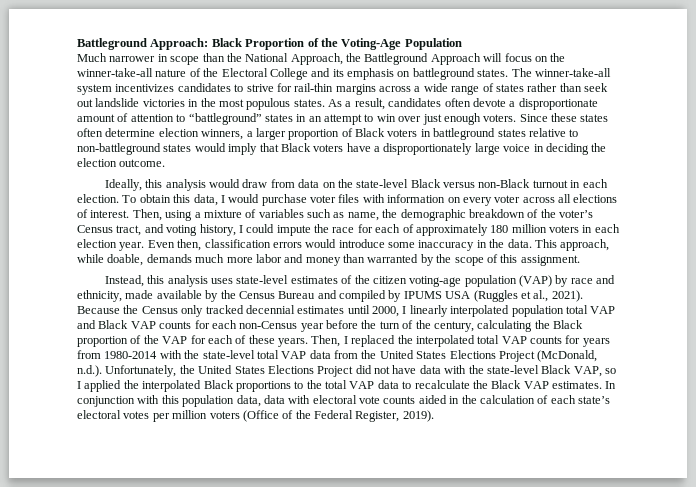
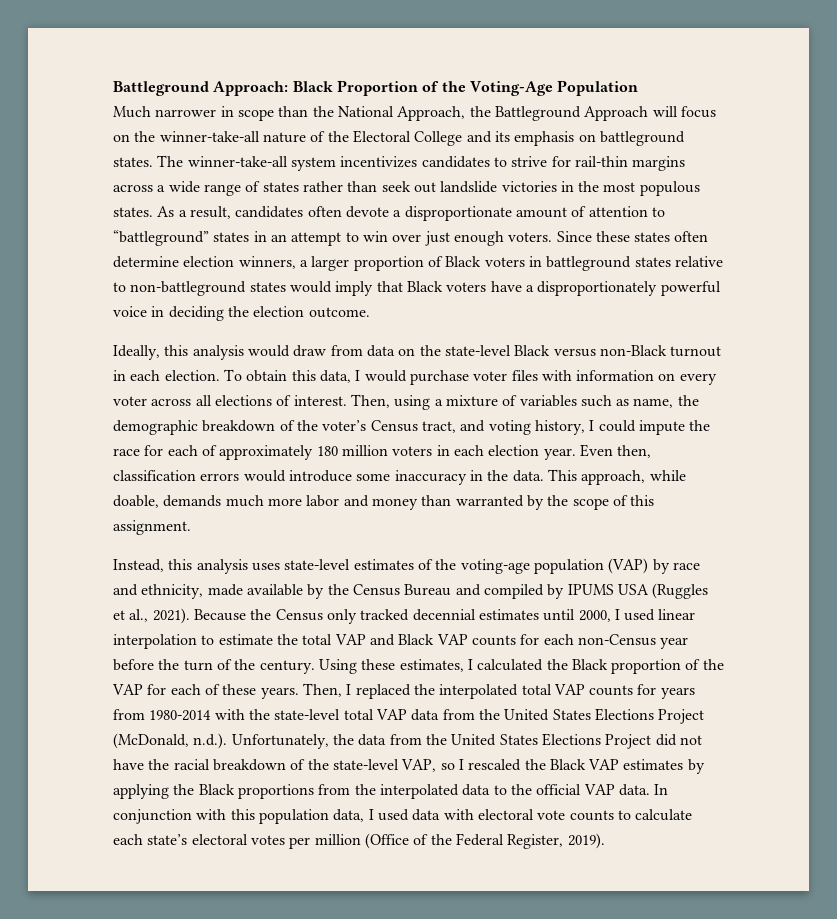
[474,143,500,155] large -> [660,281,721,296] powerful
[372,276,407,284] citizen -> (457, 564) none
[409,305,564,317] linearly interpolated population -> [624,609,696,621] [113,634,298,649] used linear interpolation to estimate the
[433,320,533,332] century, calculating -> [259,659,544,674] century. Using these estimates, I calculated
(195, 369) none -> [358,734,447,746] data from the
[419,365,572,374] data with the state-level Black -> [148,759,399,771] the racial breakdown of the state-level
[84,380,602,392] applied the interpolated Black proportions to the total VAP data to recalculate the Black VAP estimates. -> [468,759,705,774] [113,784,650,799] rescaled the Black VAP estimates by applying the Black proportions from the interpolated data to the official VAP data.
(261, 401) none -> [368,809,409,821] I used
[418,395,549,404] aided in the calculation of -> [617,809,693,821] to calculate
[209,411,240,419] voters -> (361, 839) none

